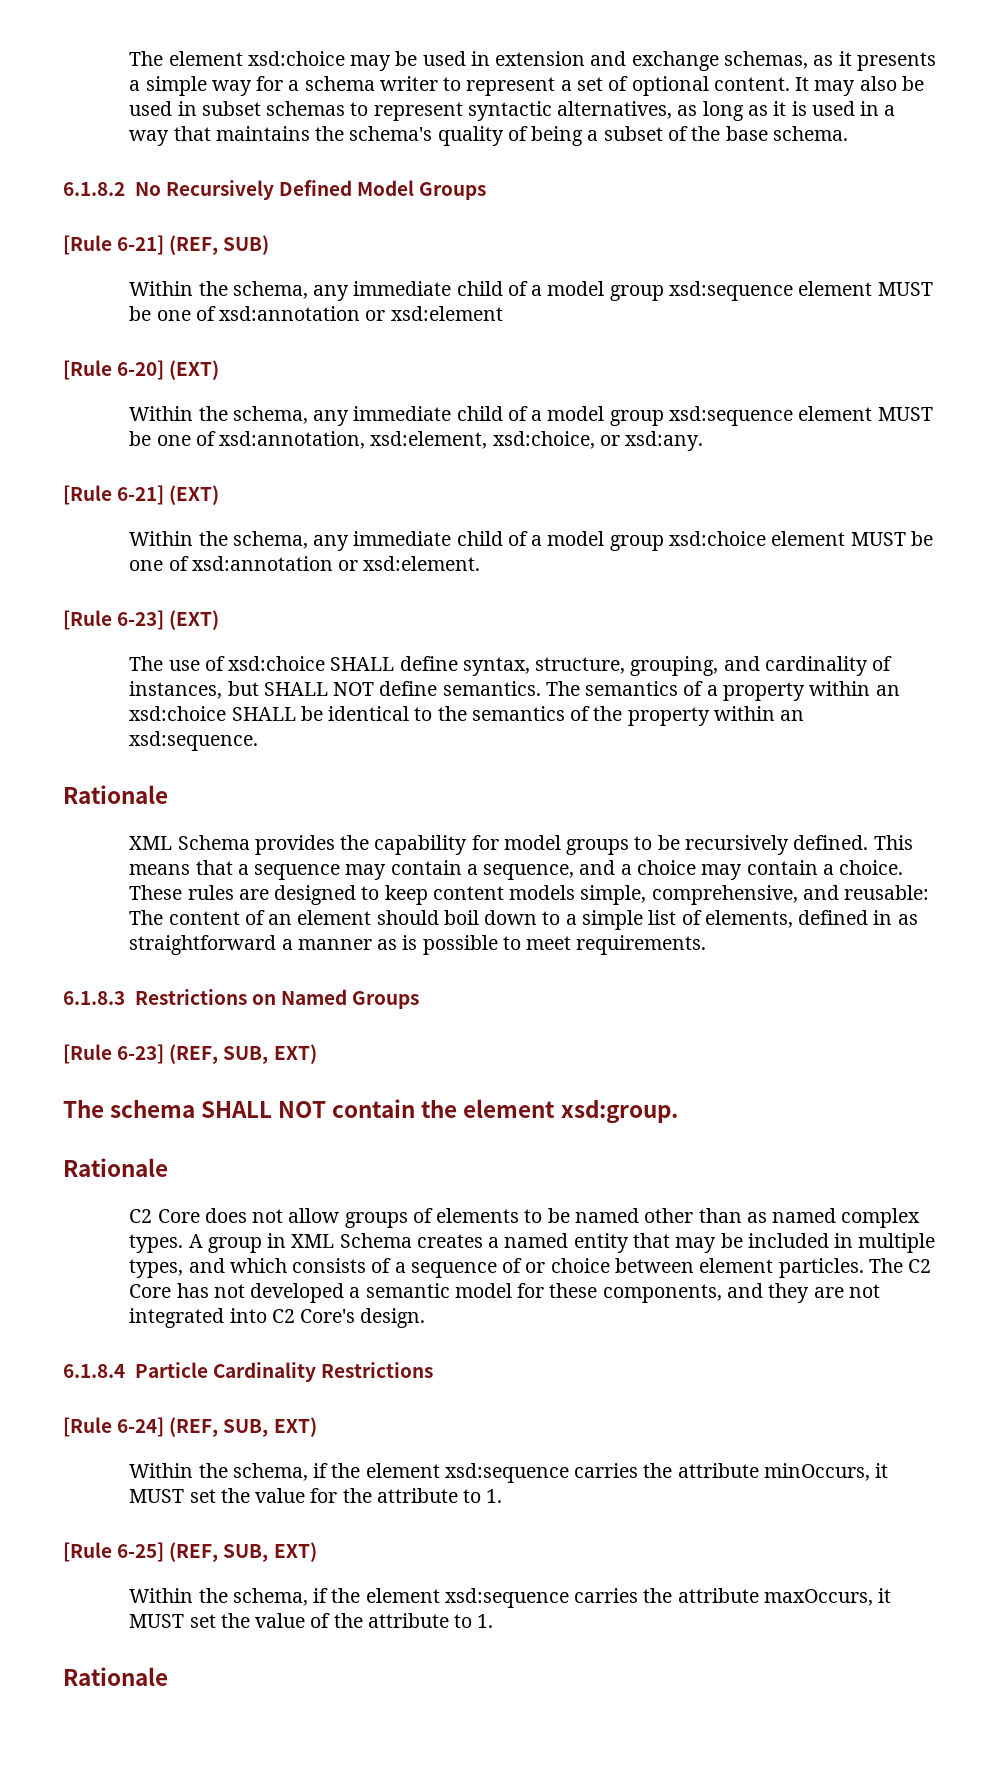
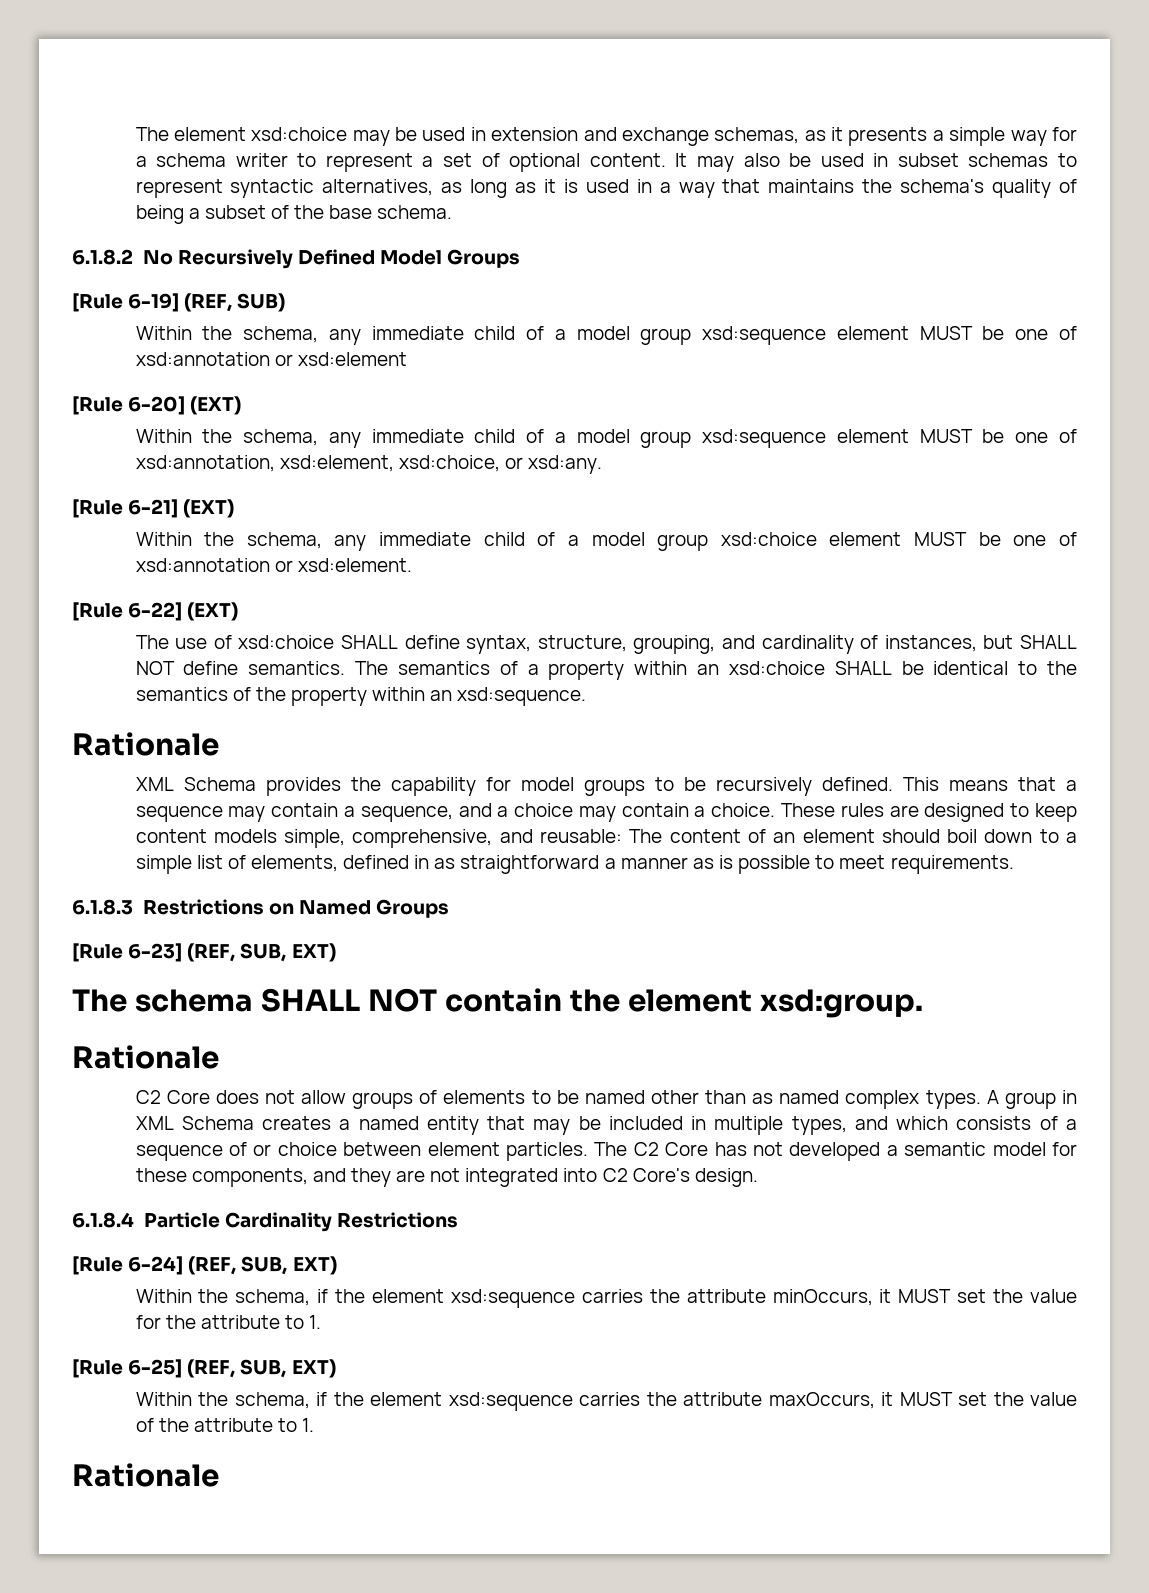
[117,235,165,255] 6-21] -> [128,293,180,312] 6-19]
[117,610,165,630] 6-23] -> [128,602,183,621] 6-22]

